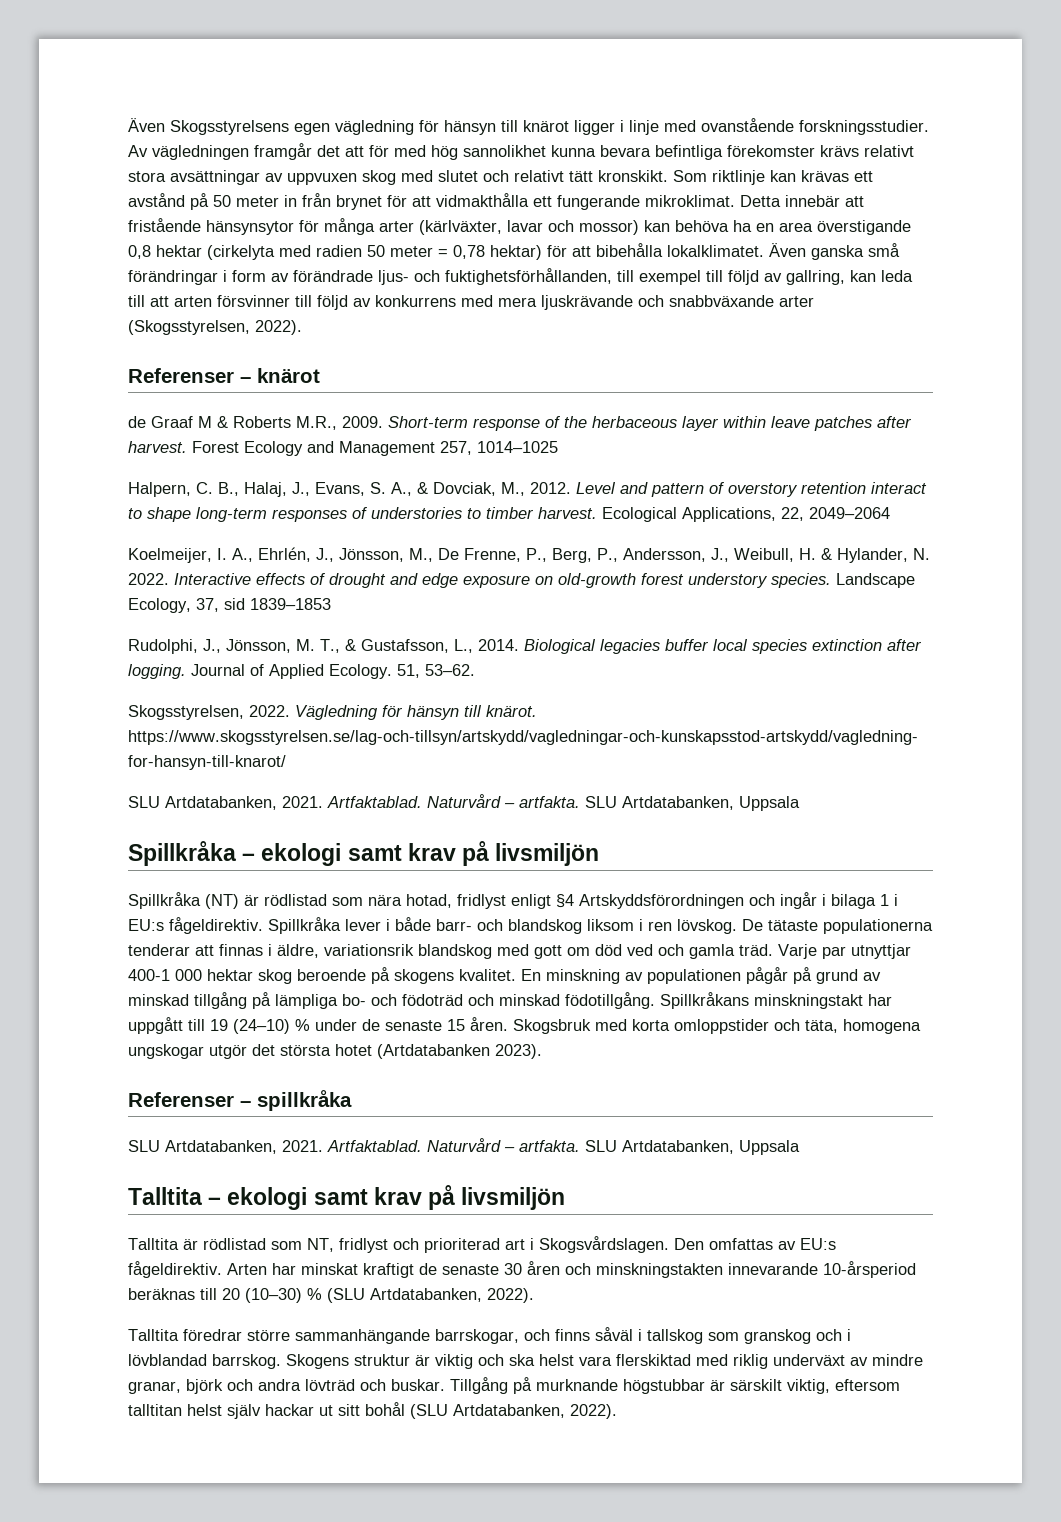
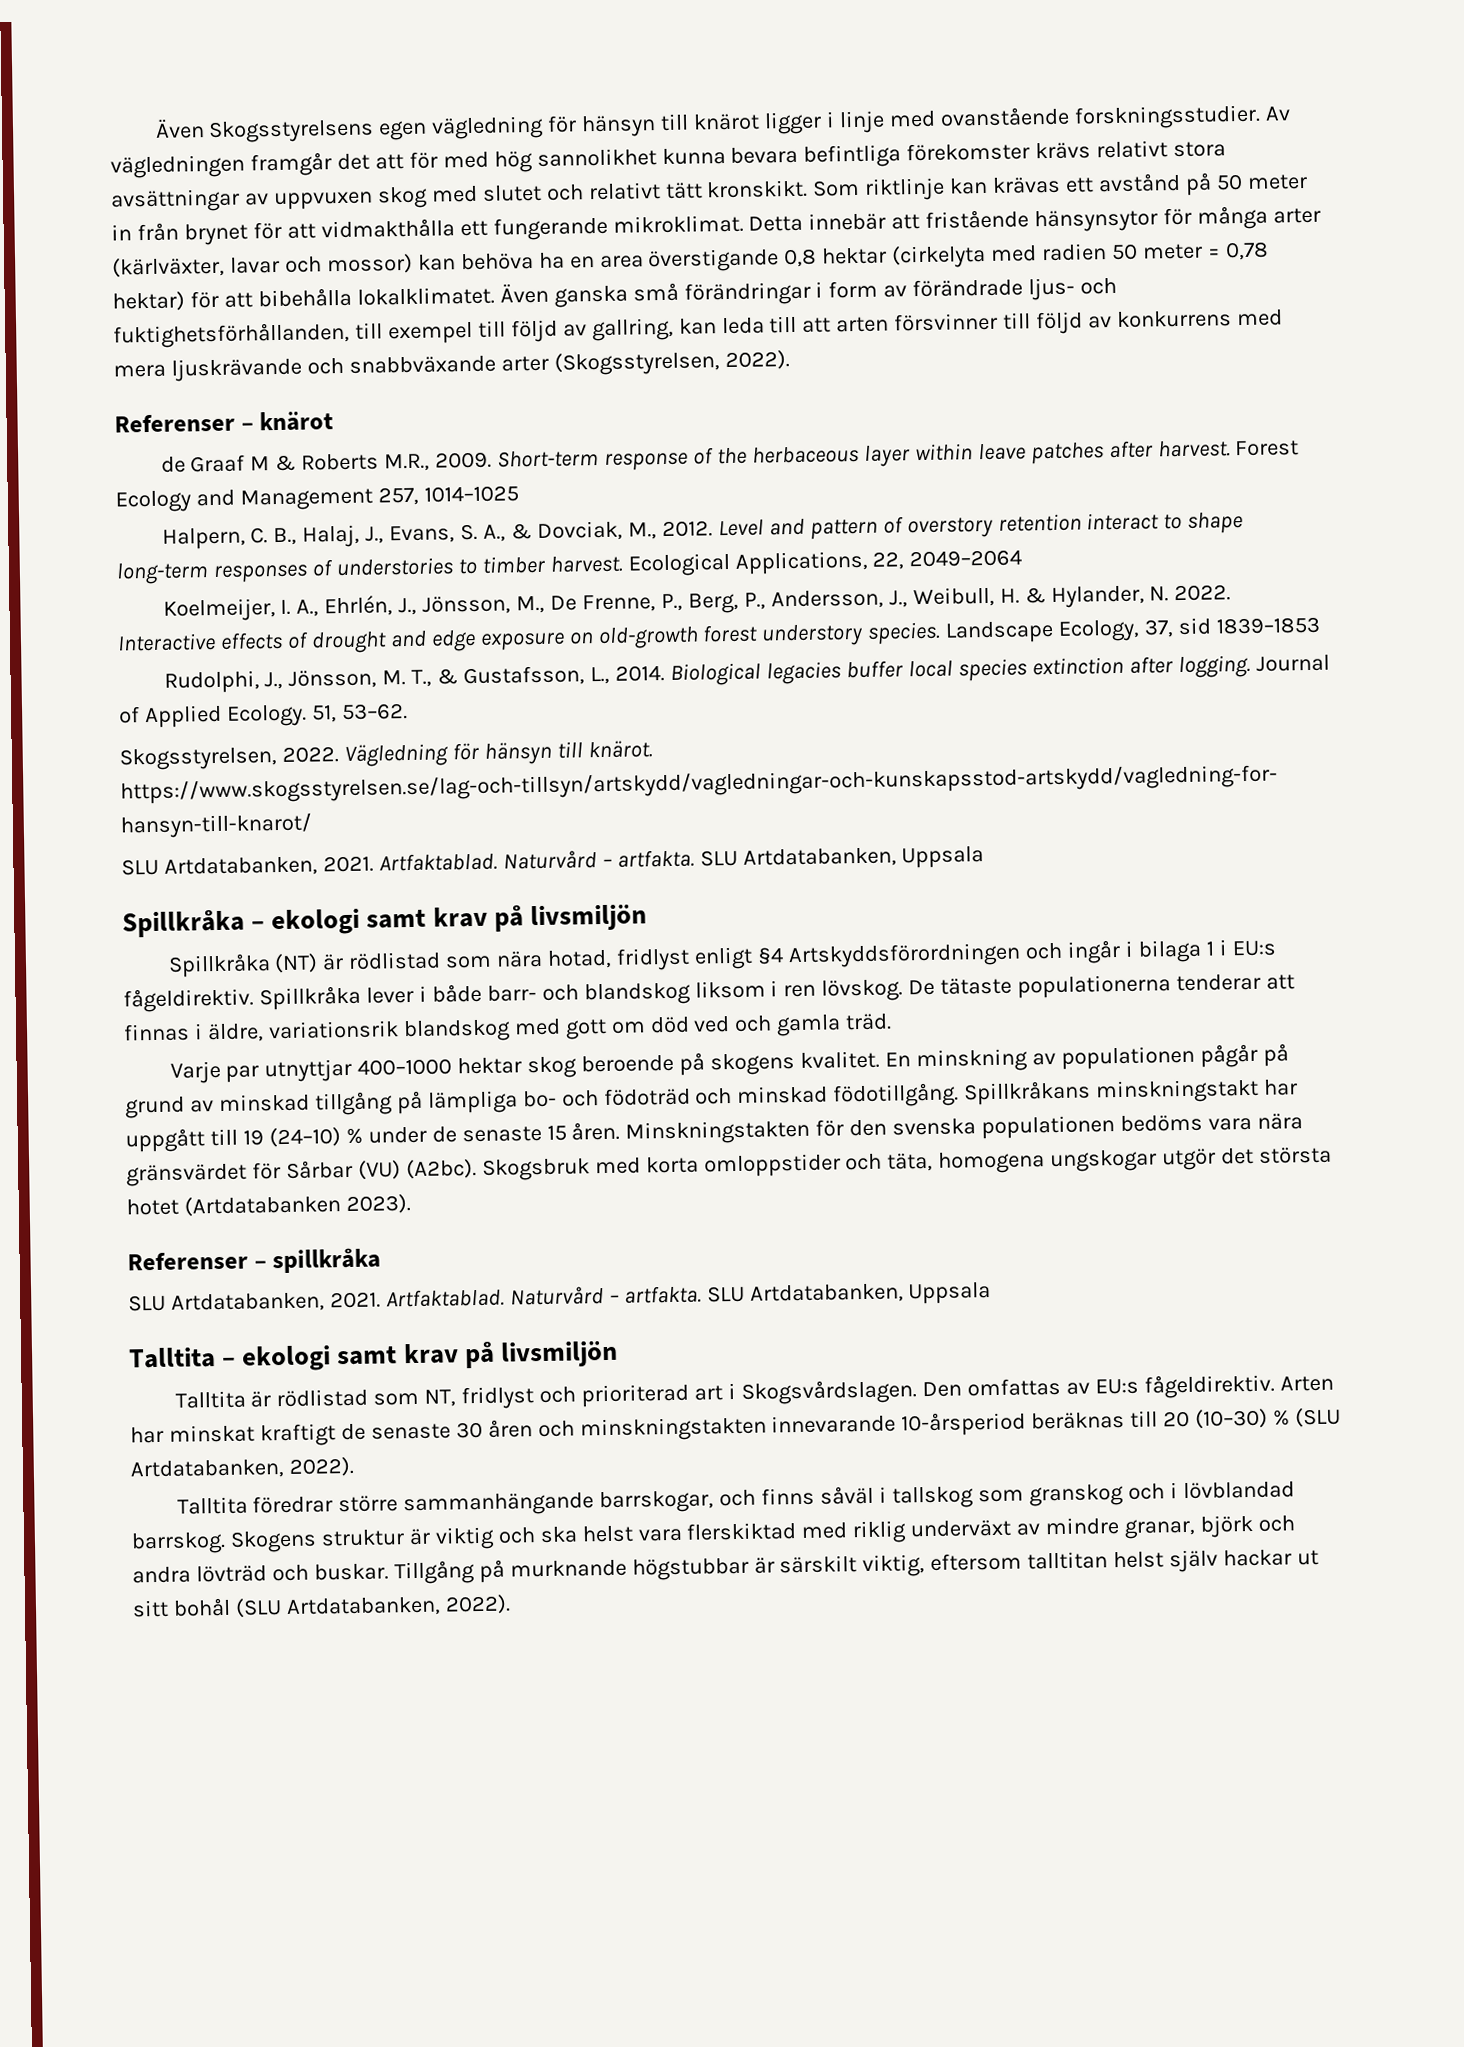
(773, 950) none -> (893, 1022) //
[128,969,202,981] 400-1 000 -> [357,1058,453,1076] 400–1000
(508, 1024) none -> [625,1113,1303,1145] [126,1158,477,1187] Minskningstakten för den svenska populationen bedöms vara nära gränsvärdet för Sårbar (VU) (A2bc).

